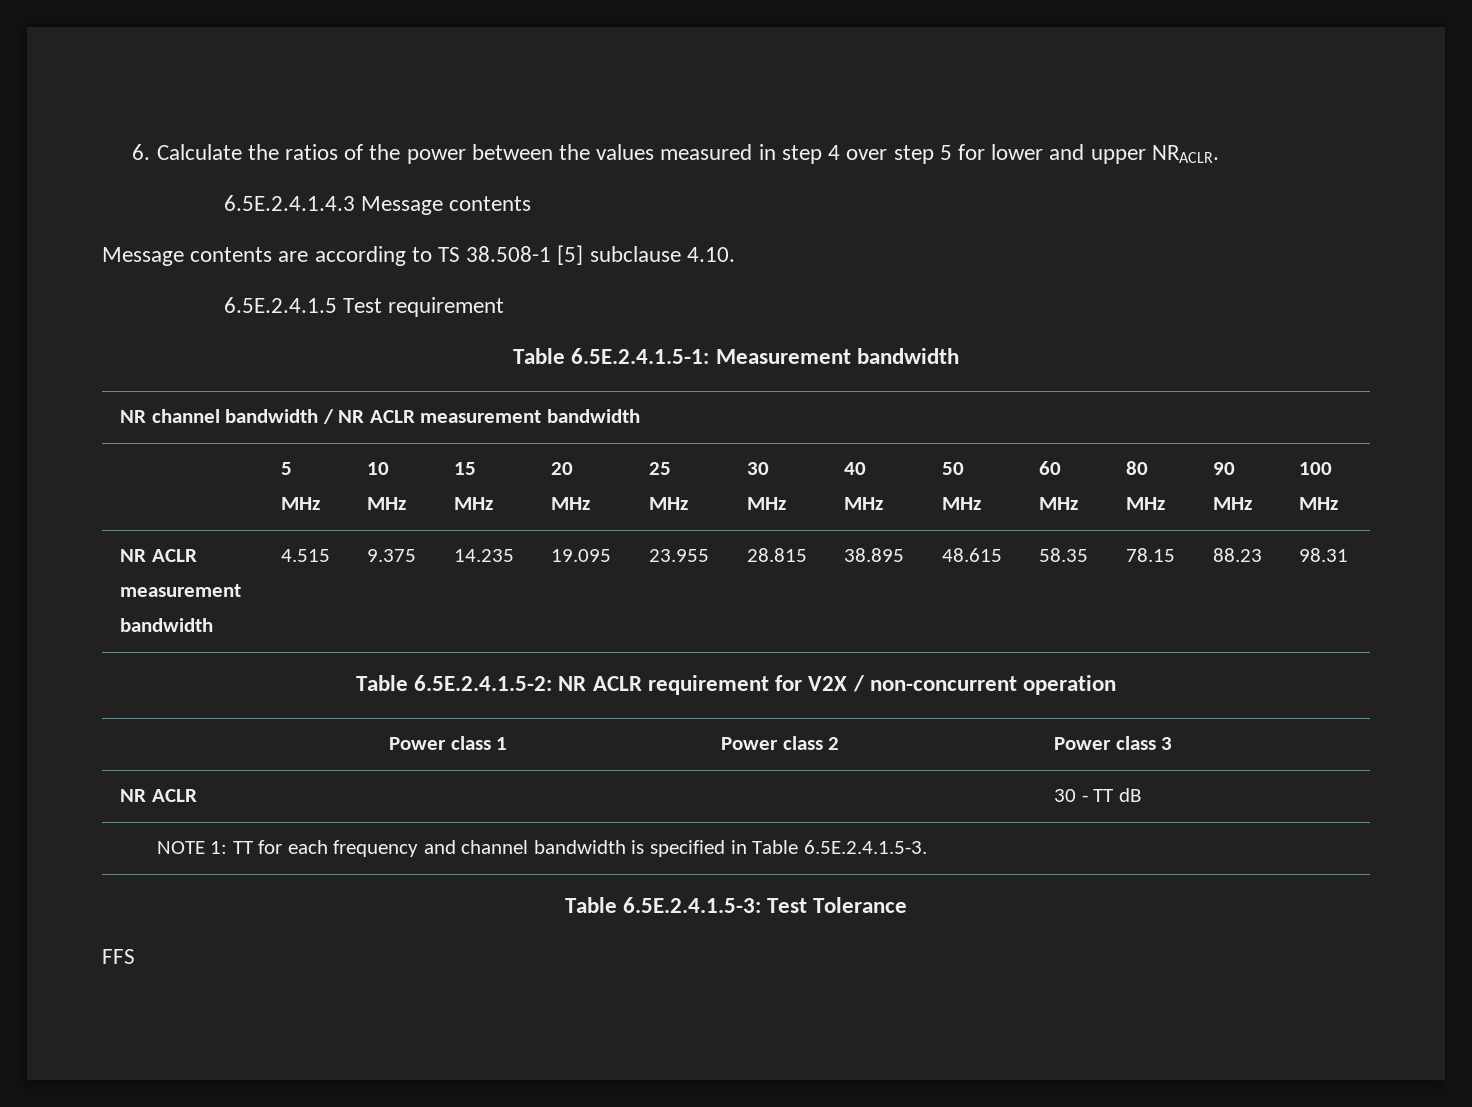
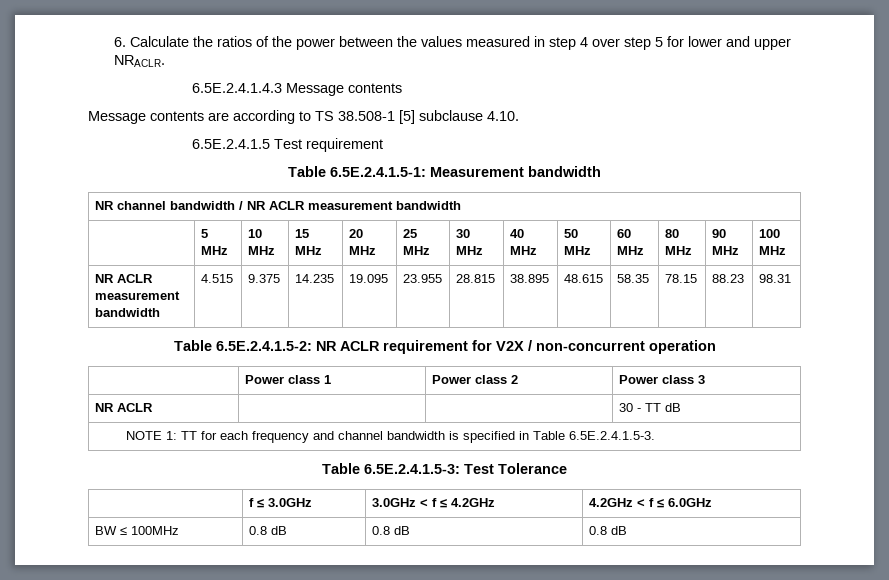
[102,949,135,964] // FFS -> [248,498,312,508] [371,498,495,508] [588,498,712,508] [94,526,179,535] [248,526,287,535] [371,526,410,535] [588,526,627,535] // | f ≤ 3.0GHz | 3.0GHz < f ≤ 4.2GHz | 4.2GHz < f ≤ 6.0GHz // BW ≤ 100MHz | 0.8 dB | 0.8 dB | 0.8 dB

